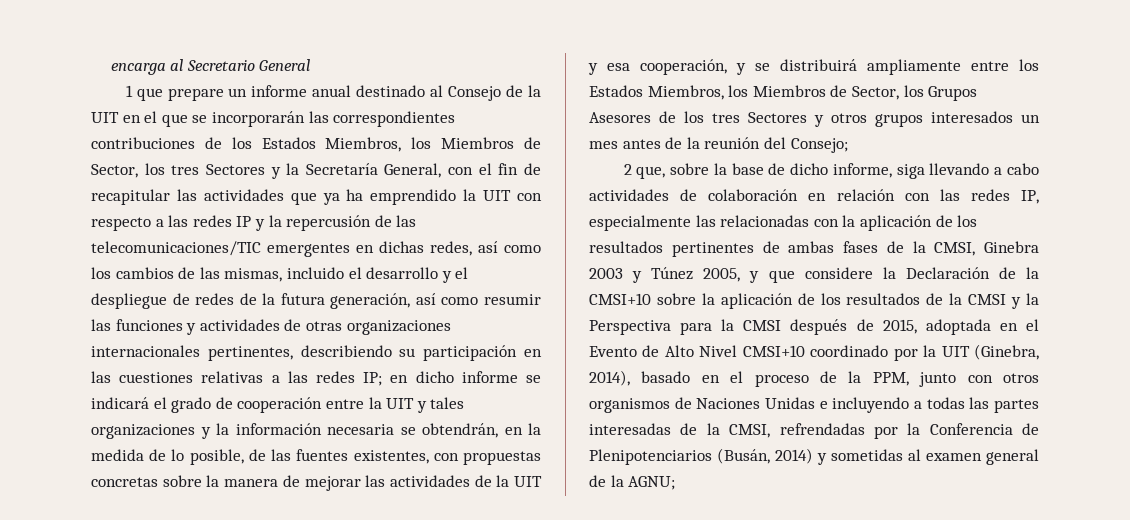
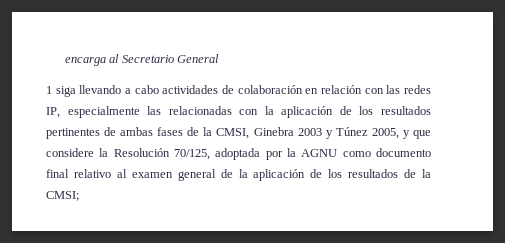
[136,85,541,101] [91,111,456,127] [91,137,541,152] [91,163,541,179] [91,189,543,205] [91,215,417,231] [91,241,541,257] [91,267,469,283] [91,293,541,309] [91,319,451,335] [91,345,542,361] [91,371,541,386] [91,397,465,413] [91,423,541,439] [91,449,541,465] [91,475,542,491] [588,59,1039,75] [589,85,978,101] [589,111,1040,127] [589,137,848,153] [623,163,892,179] que prepare un informe anual destinado al Consejo de la UIT en el que se incorporarán las correspondientes contribuciones de los Estados Miembros, los Miembros de Sector, los tres Sectores y la Secretaría General, con el fin de recapitular las actividades que ya ha emprendido la UIT con respecto a las redes IP y la repercusión de las telecomunicaciones/TIC emergentes en dichas redes, así como los cambios de las mismas, incluido el desarrollo y el despliegue de redes de la futura generación, así como resumir las funciones y actividades de otras organizaciones internacionales pertinentes, describiendo su participación en las cuestiones relativas a las redes IP; en dicho informe se indicará el grado de cooperación entre la UIT y tales organizaciones y la información necesaria se obtendrán, en la medida de lo posible, de las fuentes existentes, con propuestas concretas sobre la manera de mejorar las actividades de la UIT y esa cooperación, y se distribuirá ampliamente entre los Estados Miembros, los Miembros de Sector, los Grupos Asesores de los tres Sectores y otros grupos interesados un mes antes de la reunión del Consejo; // 2 que, sobre la base de dicho informe, -> (52, 90) none
[905,267,1039,279] [589,293,696,305] Declaración de la CMSI+10 sobre -> [113,148,431,160] [46,169,233,181] Resolución 70/125, adoptada por la AGNU como documento final relativo al examen general de
[968,293,1039,309] [589,319,1039,335] [589,344,1039,361] [589,370,1039,387] [589,397,1039,413] [589,423,1039,439] [589,448,1039,465] [589,475,676,490] CMSI y la Perspectiva para la CMSI después de 2015, adoptada en el Evento de Alto Nivel CMSI+10 coordinado por la UIT (Ginebra, 2014), basado en el proceso de la PPM, junto con otros organismos de Naciones Unidas e incluyendo a todas las partes interesadas de la CMSI, refrendadas por la Conferencia de Plenipotenciarios (Busán, 2014) y sometidas al examen general de la AGNU; -> [46,191,79,201] CMSI;

